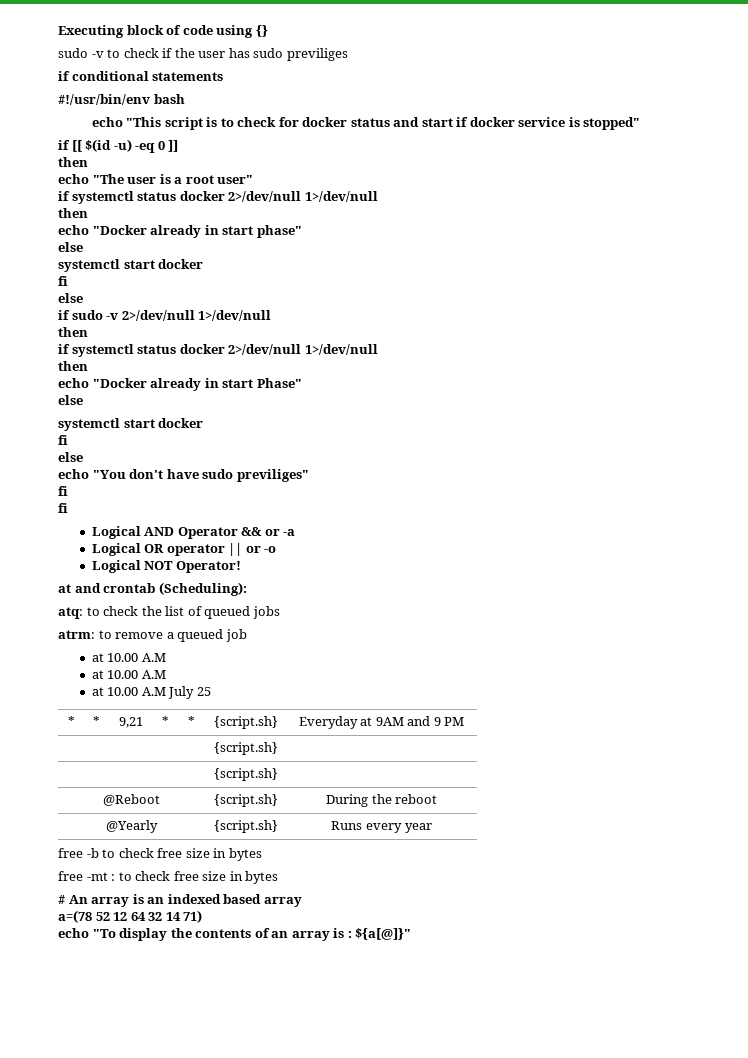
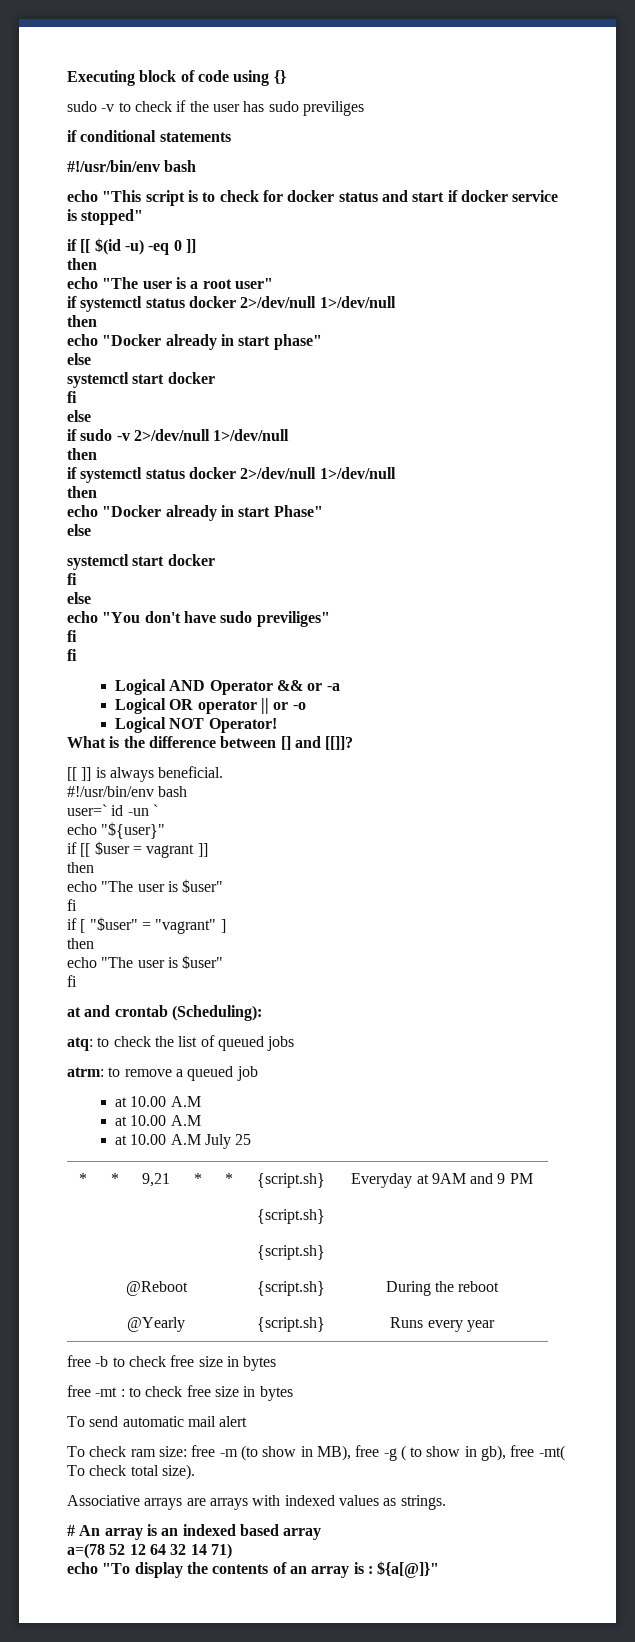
(241, 567) none -> [67,736,354,750] [67,766,224,782] [67,786,188,797] [67,804,158,816] [67,822,166,839] [67,841,208,858] [67,862,94,873] [67,879,224,893] [67,899,77,911] [67,917,226,934] [67,938,94,949] [67,955,224,969] [67,975,77,987] // What is the difference between [] and [[]]? // [[ ]] is always beneficial. // #!/usr/bin/env bash // user=` id -un ` // echo "${user}" // if [[ $user = vagrant ]] // then // echo "The user is $user" // fi // if [ "$user" = "vagrant" ] // then // echo "The user is $user" // fi
(279, 877) none -> [67,1416,248,1427] [67,1445,565,1461] [67,1464,195,1480] [67,1495,446,1510] // To send automatic mail alert // To check ram size: free -m (to show in MB), free -g ( to show in gb), free -mt( To check total size). // Associative arrays are arrays with indexed values as strings.

